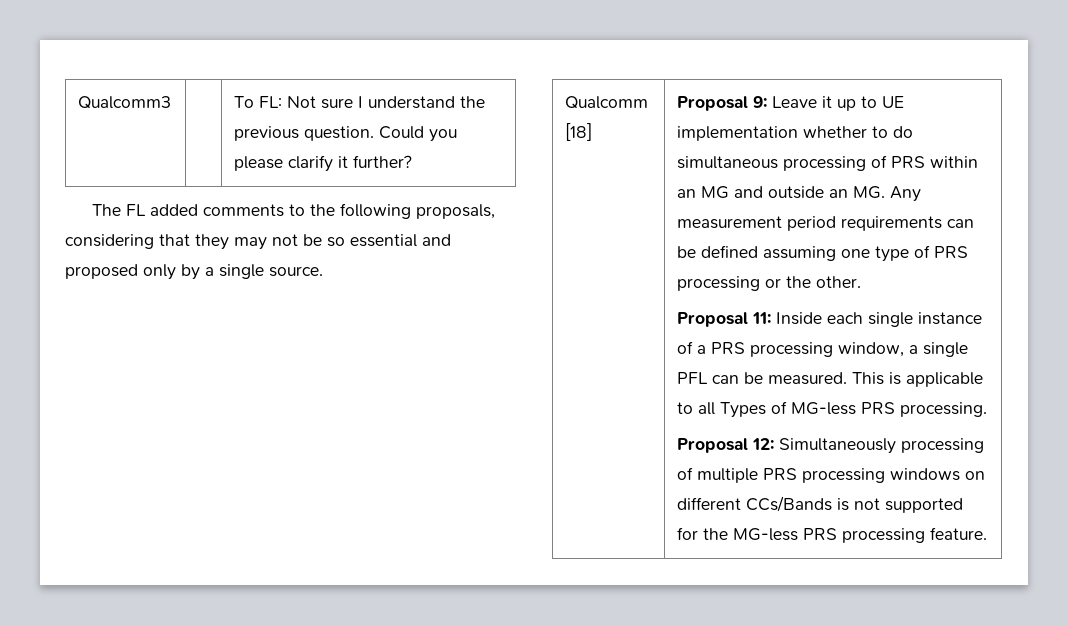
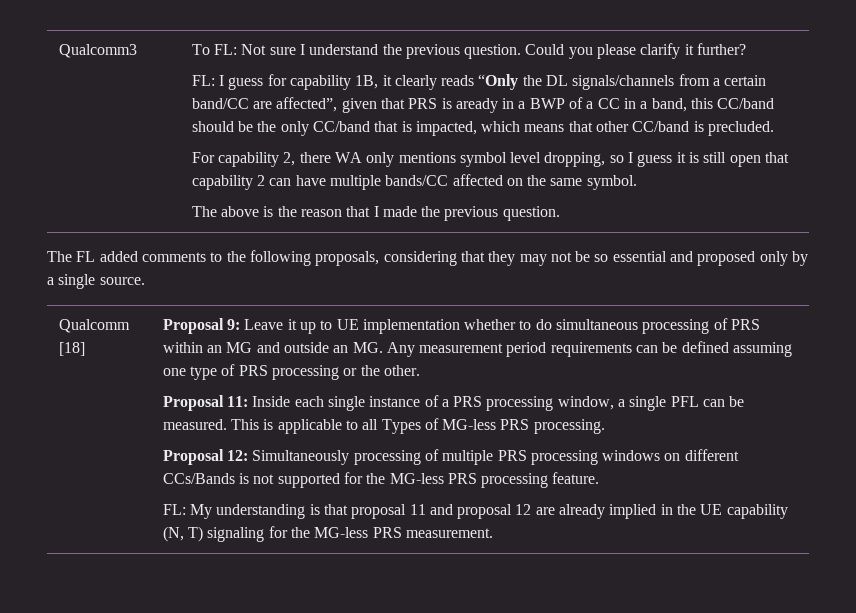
(413, 161) none -> [191,74,767,90] [191,97,775,113] [191,121,775,136] [191,152,790,167] [191,174,637,190] [191,206,560,221] // FL: I guess for capability 1B, it clearly reads “Only the DL signals/channels from a certain band/CC are affected”, given that PRS is aready in a BWP of a CC in a band, this CC/band should be the only CC/band that is impacted, which means that other CC/band is precluded. // For capability 2, there WA only mentions symbol level dropping, so I guess it is still open that capability 2 can have multiple bands/CC affected on the same symbol. // The above is the reason that I made the previous question.
(988, 533) none -> [162,504,788,519] [162,526,493,542] // FL: My understanding is that proposal 11 and proposal 12 are already implied in the UE capability (N, T) signaling for the MG-less PRS measurement.

